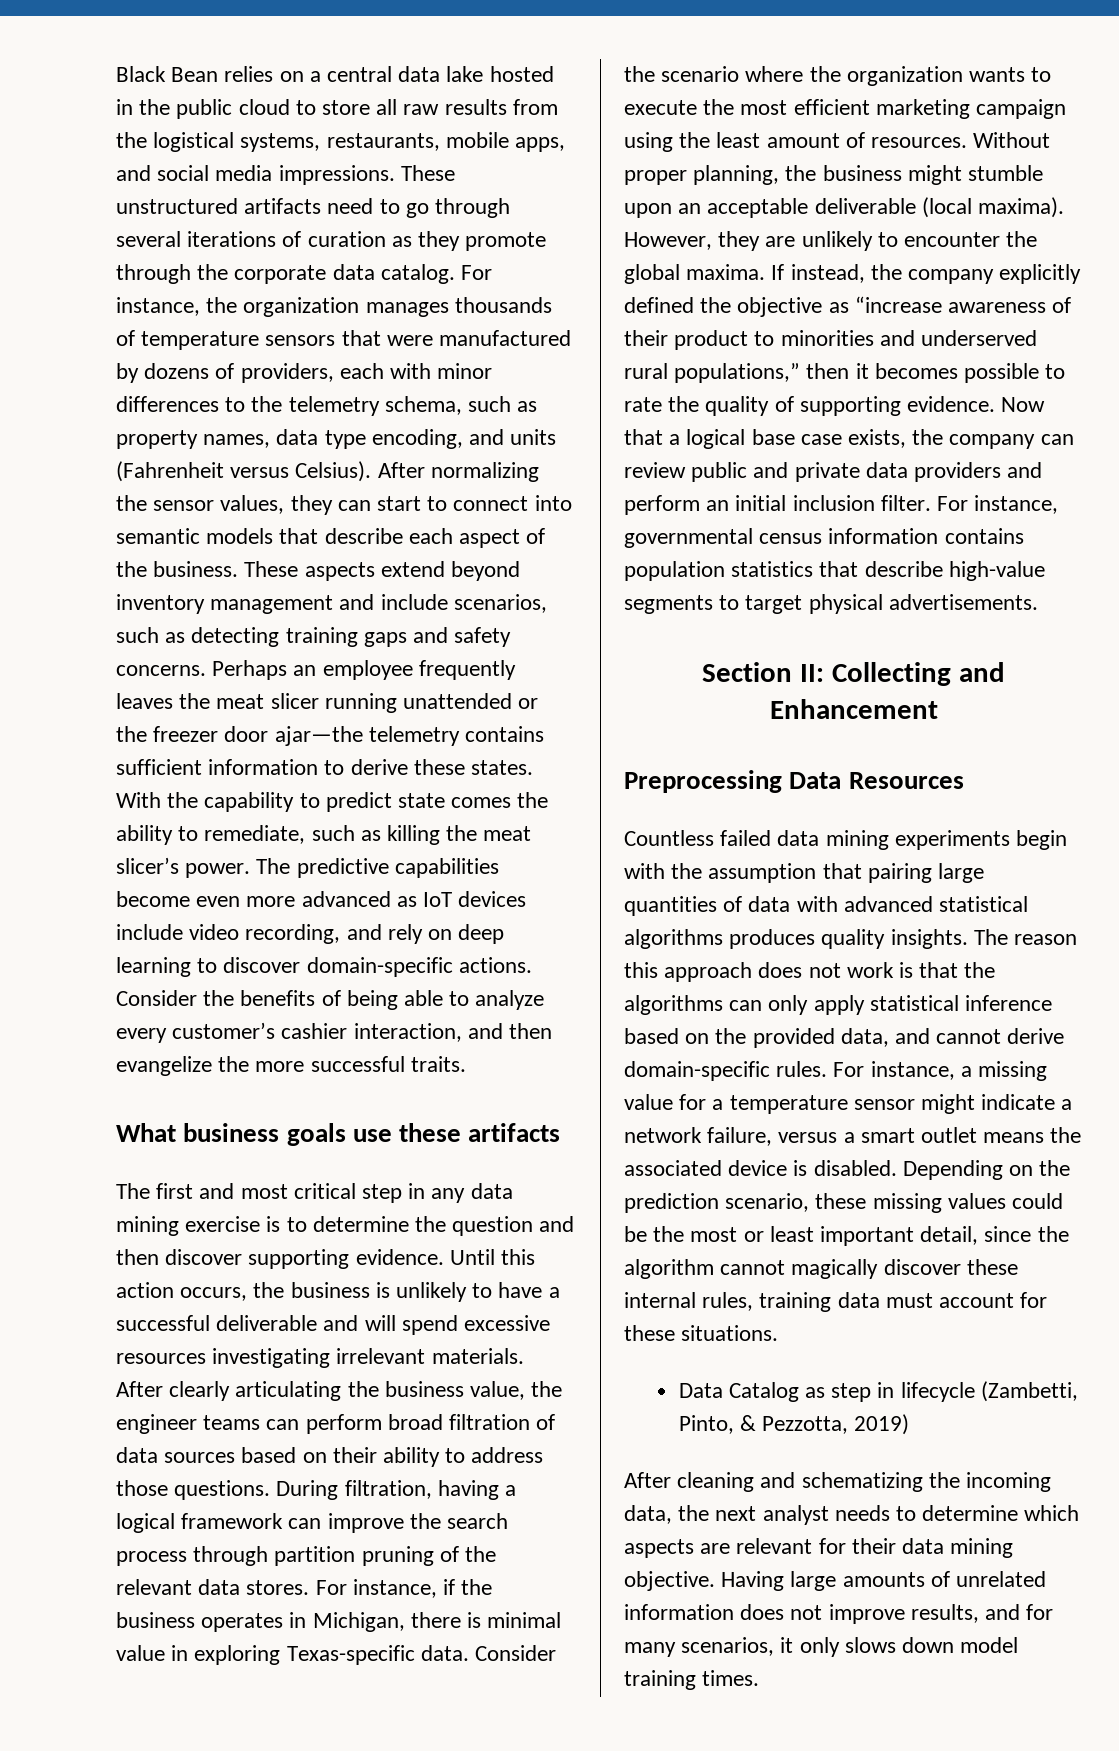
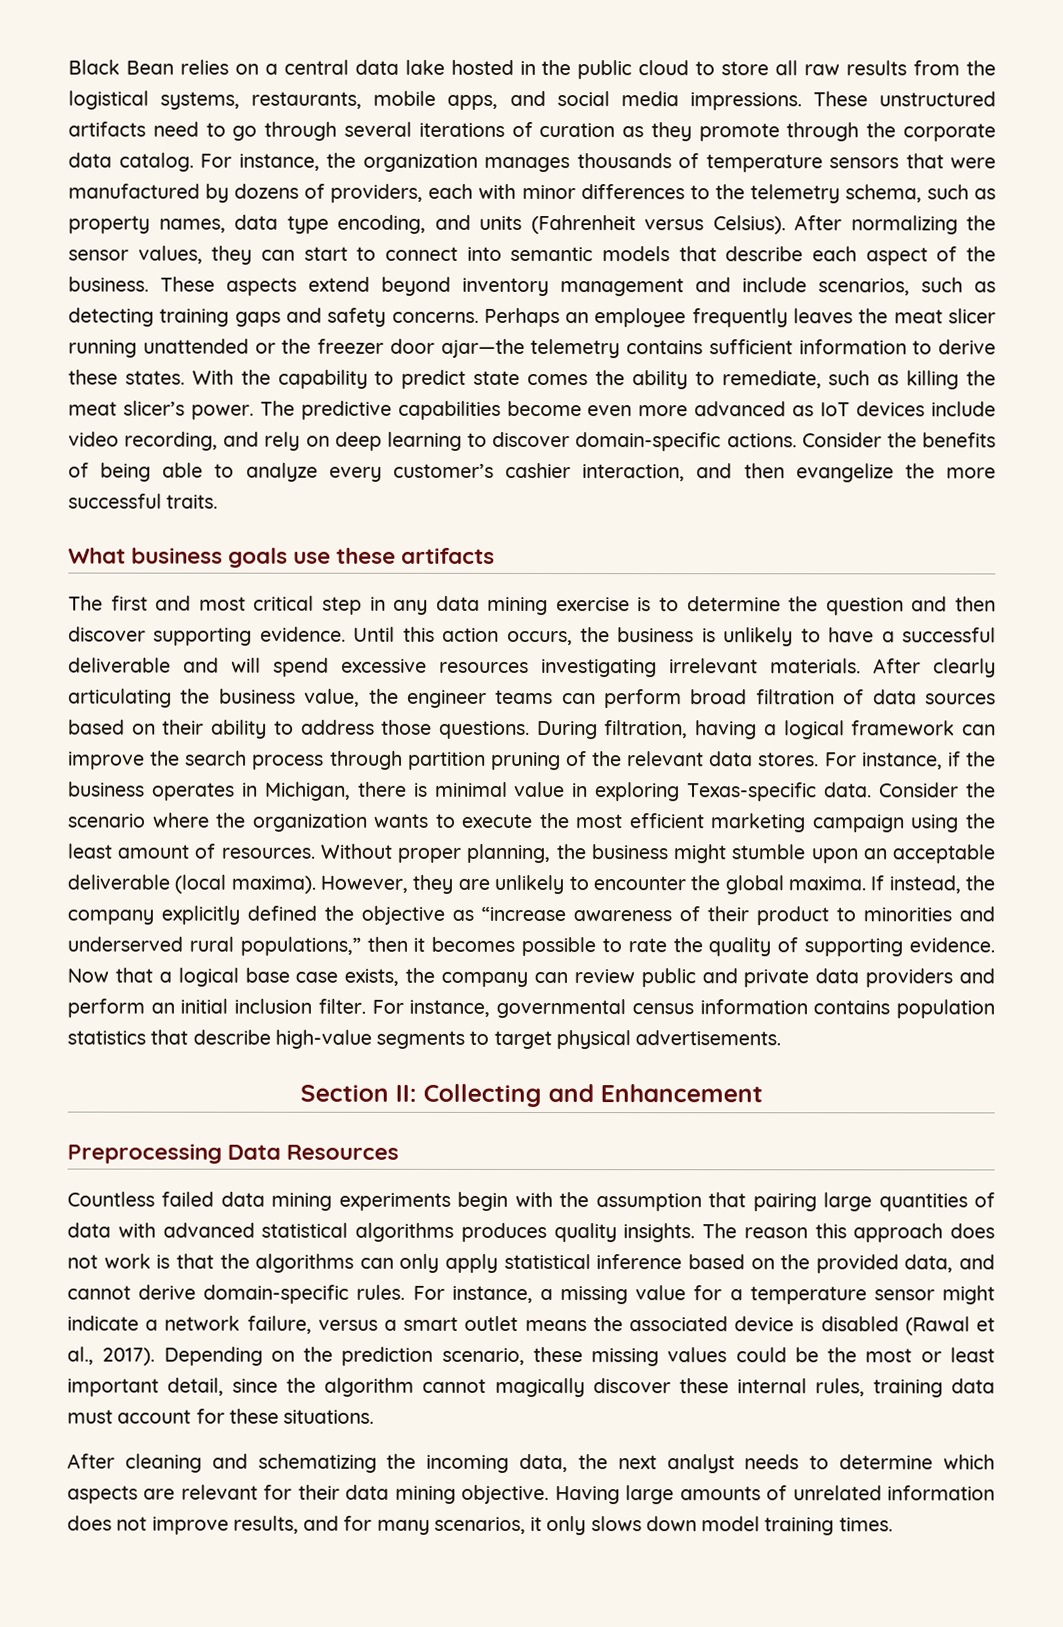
[813,1160,897,1176] disabled. -> [820,1316,996,1336] [67,1346,156,1366] disabled (Rawal et al., 2017).
[678,1381,1078,1402] [678,1414,910,1435] // Data Catalog as step in lifecycle (Zambetti, Pinto, & Pezzotta, 2019) -> (375, 1416) none

